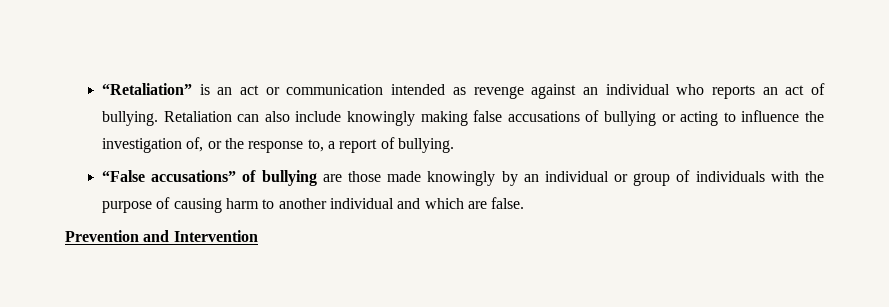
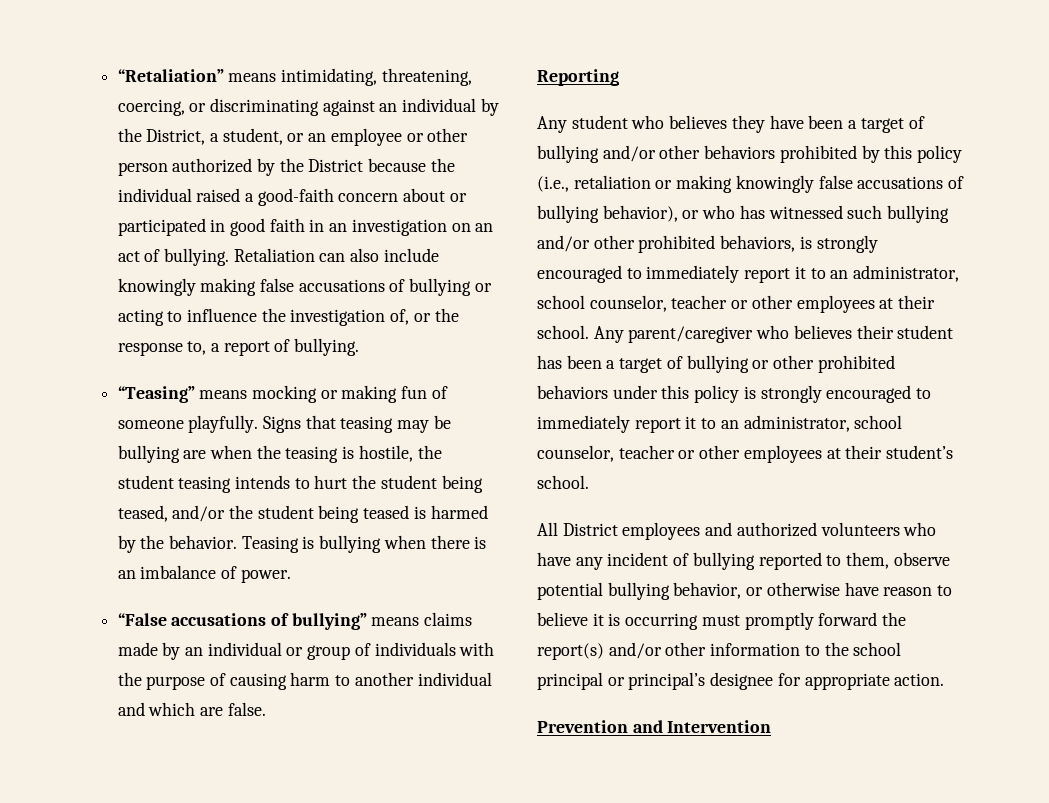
[199,84,755,99] is an act or communication intended as revenge against an individual who reports -> [228,68,472,86] [117,98,499,116] [117,128,469,146] [117,158,455,176] [117,188,467,206] [117,218,471,236] means intimidating, threatening, coercing, or discriminating against an individual by the District, a student, or an employee or other person authorized by the District because the individual raised a good-faith concern about or participated in good faith in an investigation on
[102,170,496,186] “False accusations” of bullying are those made knowingly -> [117,385,448,403] [117,415,451,433] [117,445,442,463] [117,475,483,493] [117,505,488,523] [117,535,487,553] [117,565,291,583] [117,612,473,630] [117,642,158,656] “Teasing” means mocking or making fun of someone playfully. Signs that teasing may be bullying are when the teasing is hostile, the student teasing intends to hurt the student being teased, and/or the student being teased is harmed by the behavior. Teasing is bullying when there is an imbalance of power. // “False accusations of bullying” means claims made
(525, 203) none -> [537,69,619,86] [537,115,925,133] [537,145,963,163] [537,175,965,193] [537,205,950,223] [537,235,878,253] [537,265,960,283] [537,295,936,313] [537,325,954,343] [537,355,895,373] [537,385,932,403] [537,415,903,433] [537,445,954,463] [537,475,589,489] [537,522,937,540] [537,552,950,570] [537,582,953,600] [537,612,907,630] [537,642,902,660] [537,672,945,690] // Reporting // Any student who believes they have been a target of bullying and/or other behaviors prohibited by this policy (i.e., retaliation or making knowingly false accusations of bullying behavior), or who has witnessed such bullying and/or other prohibited behaviors, is strongly encouraged to immediately report it to an administrator, school counselor, teacher or other employees at their school. Any parent/caregiver who believes their student has been a target of bullying or other prohibited behaviors under this policy is strongly encouraged to immediately report it to an administrator, school counselor, teacher or other employees at their student’s school. // All District employees and authorized volunteers who have any incident of bullying reported to them, observe potential bullying behavior, or otherwise have reason to believe it is occurring must promptly forward the report(s) and/or other information to the school principal or principal’s designee for appropriate action.

